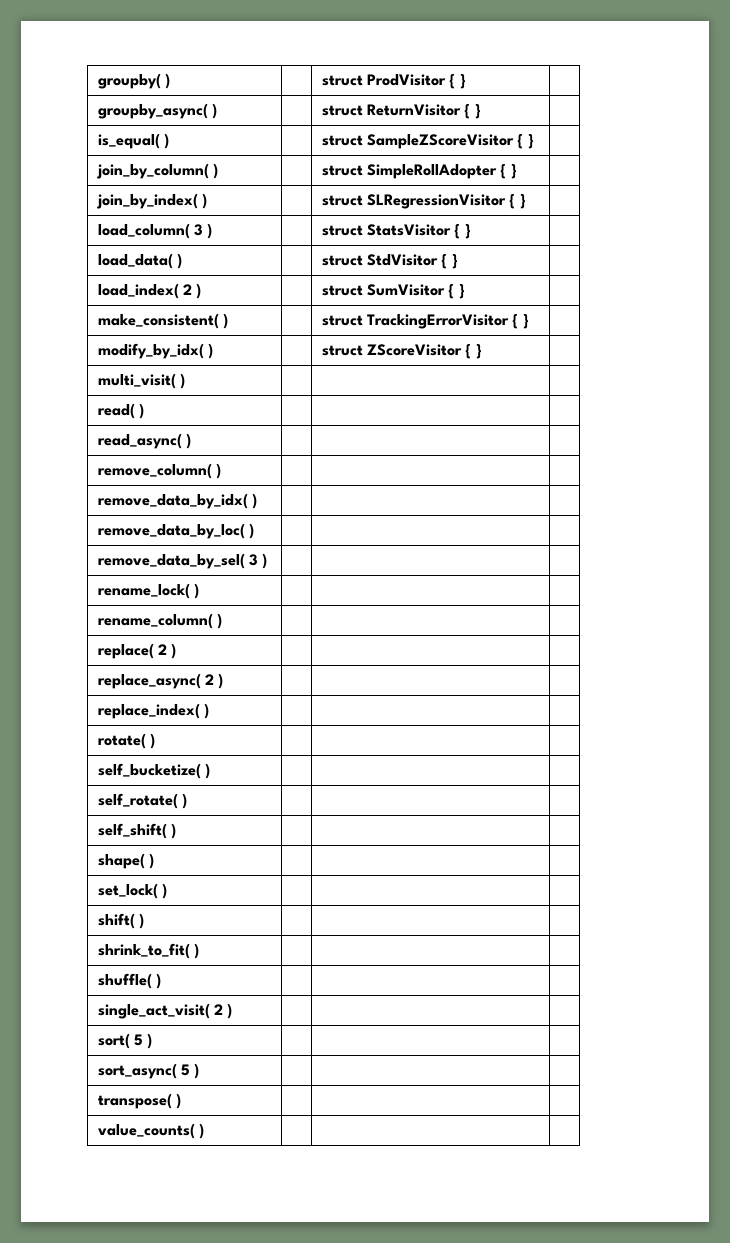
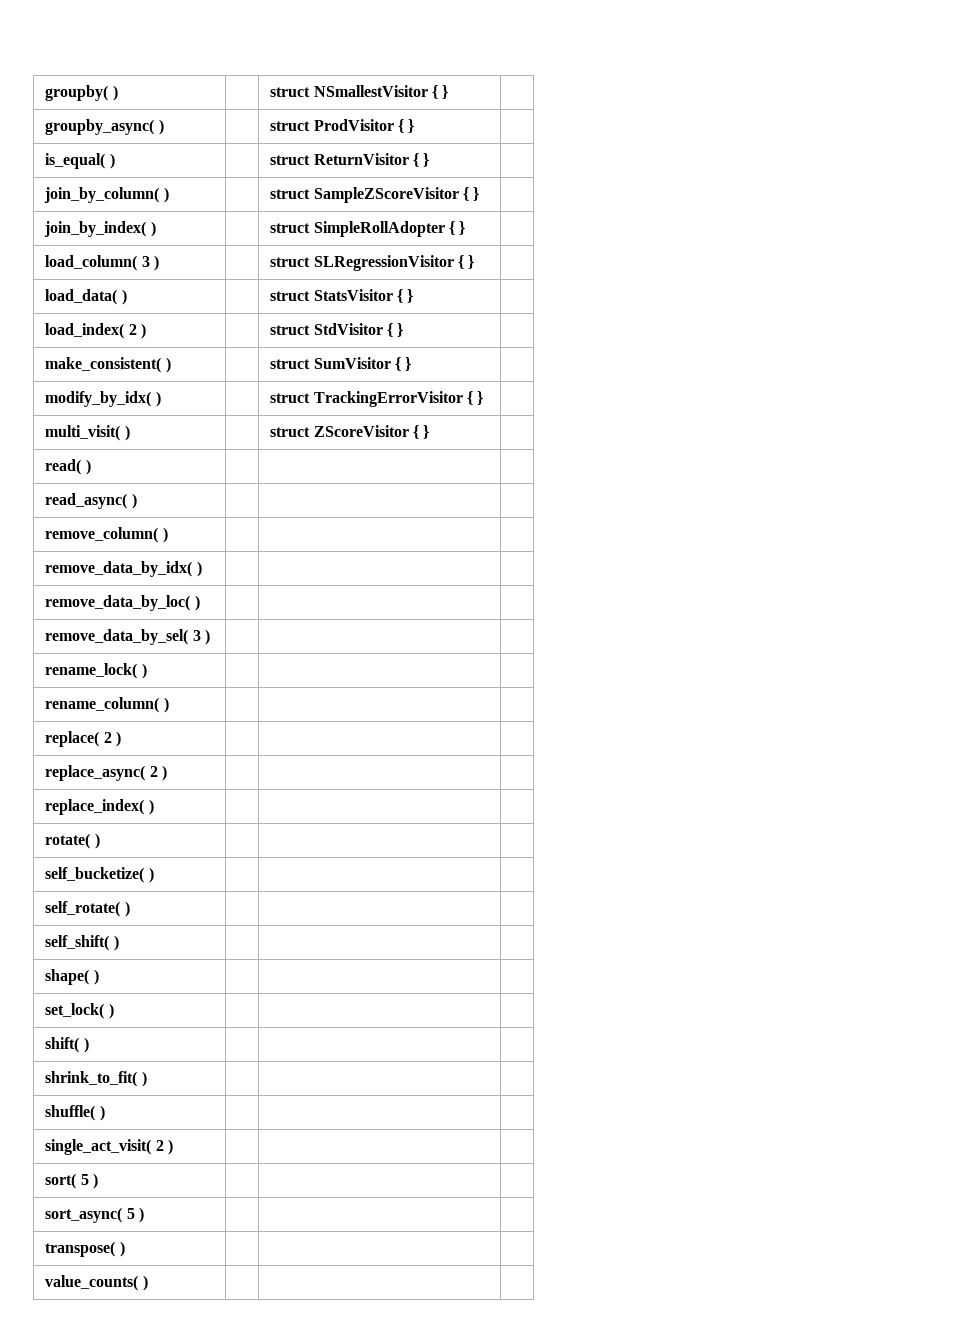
(170, 81) none -> [270,85,449,99] [45,119,164,135] | struct NSmallestVisitor { } | // groupby_async( ) |
[97,103,208,119] groupby_async( -> [45,153,106,169] is_equal(
[97,133,160,149] is_equal( -> [44,187,160,203] join_by_column(
[95,163,209,179] join_by_column( -> [44,221,147,237] join_by_index(
[95,193,207,209] [321,194,526,209] // join_by_index( ) | | struct SLRegressionVisitor { } | -> (466, 228) none
[366,224,451,236] StatsVisitor -> [313,255,454,271] SLRegressionVisitor
[366,254,438,266] StdVisitor -> [313,289,393,301] StatsVisitor
[366,284,445,296] SumVisitor -> [313,323,383,335] StdVisitor
[366,314,509,329] TrackingErrorVisitor -> [313,357,391,369] SumVisitor
[366,344,462,356] ZScoreVisitor -> [313,391,463,407] TrackingErrorVisitor
(185, 381) none -> [270,425,430,439] struct ZScoreVisitor { }

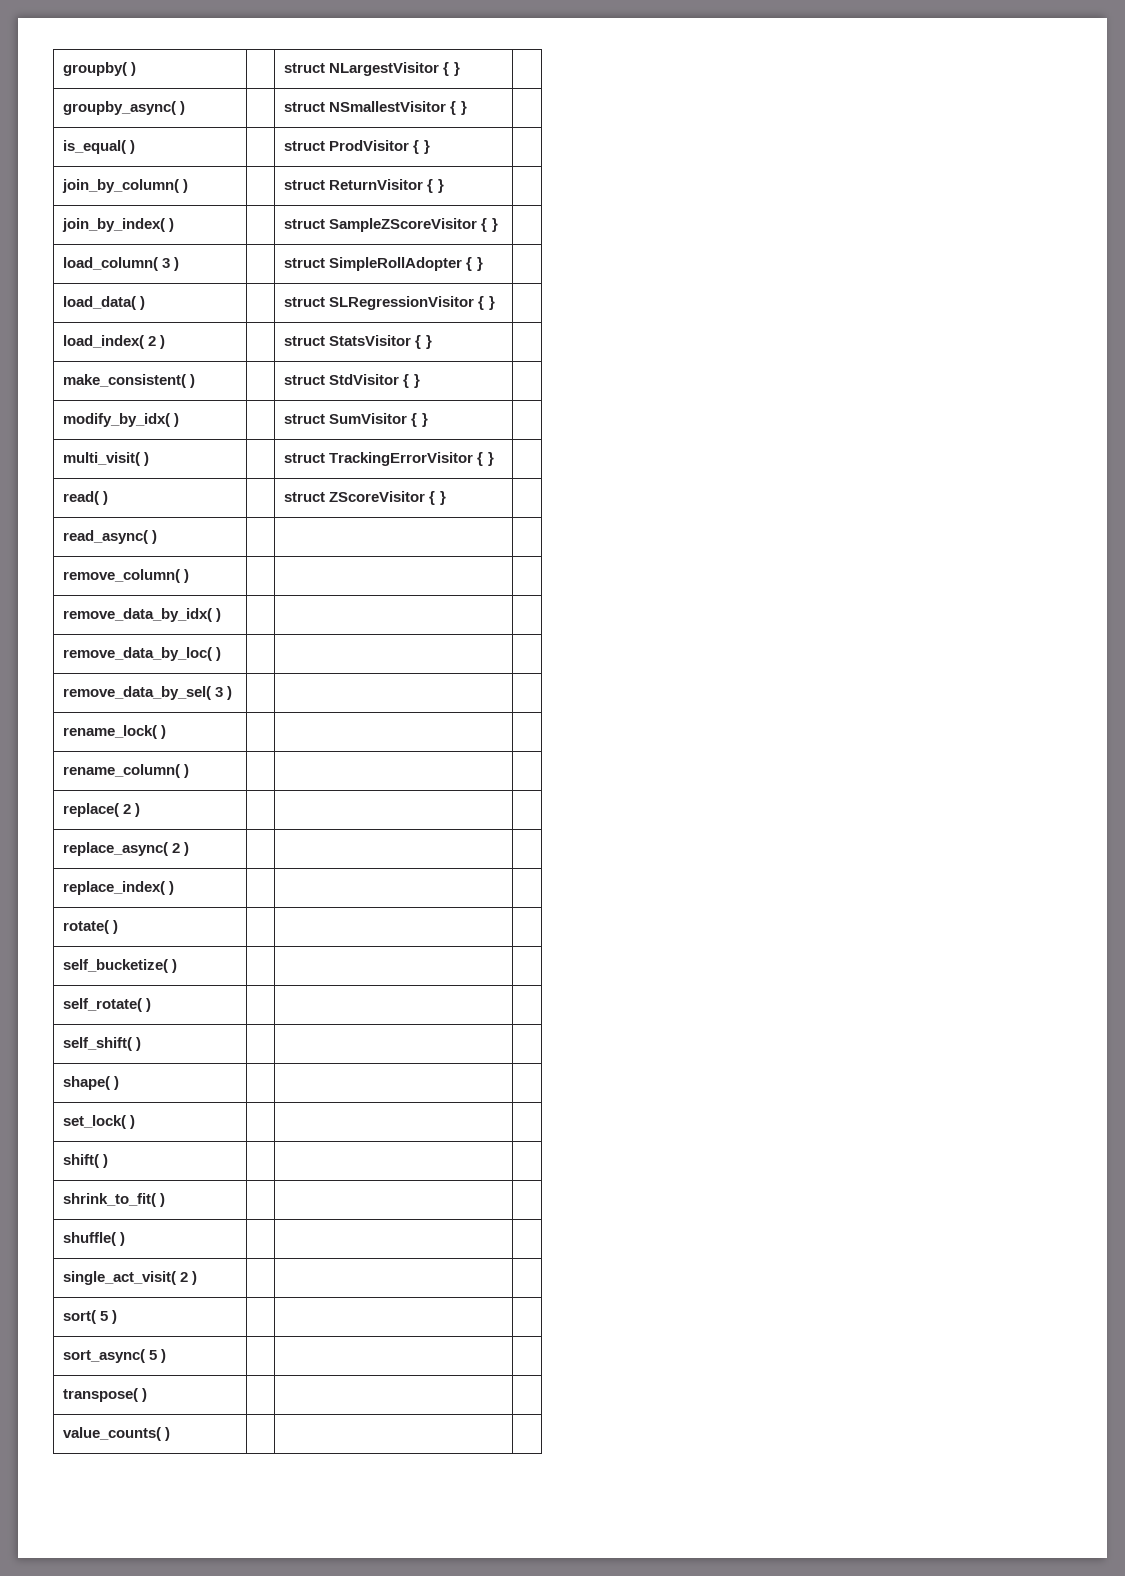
(118, 93) none -> [284,62,460,76] [63,101,186,115] | struct NLargestVisitor { } | // groupby_async( ) |
[45,119,155,135] groupby_async( -> [63,140,127,154] is_equal(
[45,153,106,169] is_equal( -> [62,179,180,193] join_by_column(
[44,187,160,203] join_by_column( -> [62,218,166,232] join_by_index(
[44,221,156,237] [270,221,466,237] // join_by_index( ) | | struct SimpleRollAdopter { } | -> (498, 225) none
[313,255,454,271] SLRegressionVisitor -> [329,257,463,271] SimpleRollAdopter
[313,289,393,301] StatsVisitor -> [329,296,475,310] SLRegressionVisitor
[313,323,383,335] StdVisitor -> [329,335,412,346] StatsVisitor
[313,357,391,369] SumVisitor -> [329,374,400,385] StdVisitor
[313,391,463,407] TrackingErrorVisitor -> [329,413,408,424] SumVisitor
[313,425,409,437] ZScoreVisitor -> [329,452,474,466] TrackingErrorVisitor
(91, 467) none -> [284,491,446,505] struct ZScoreVisitor { }

